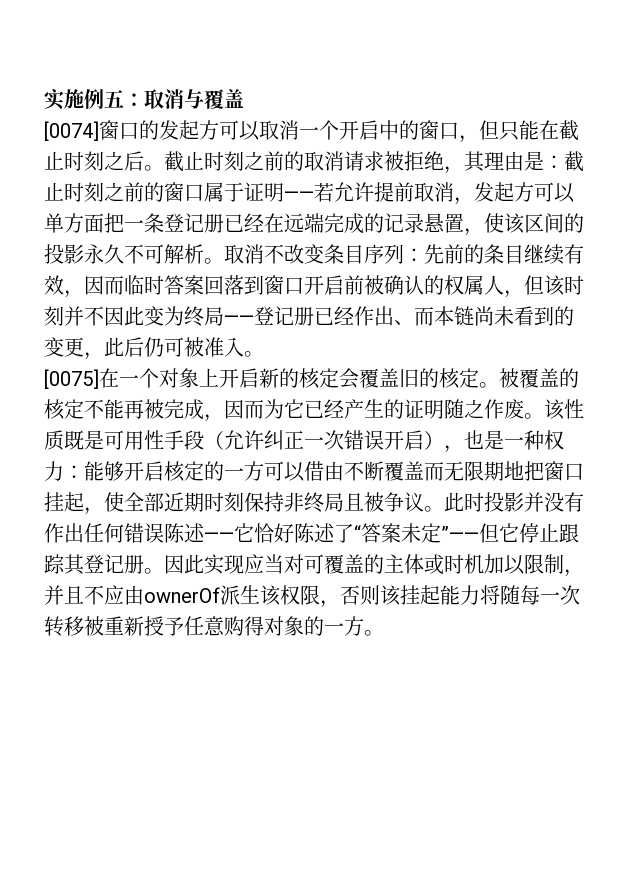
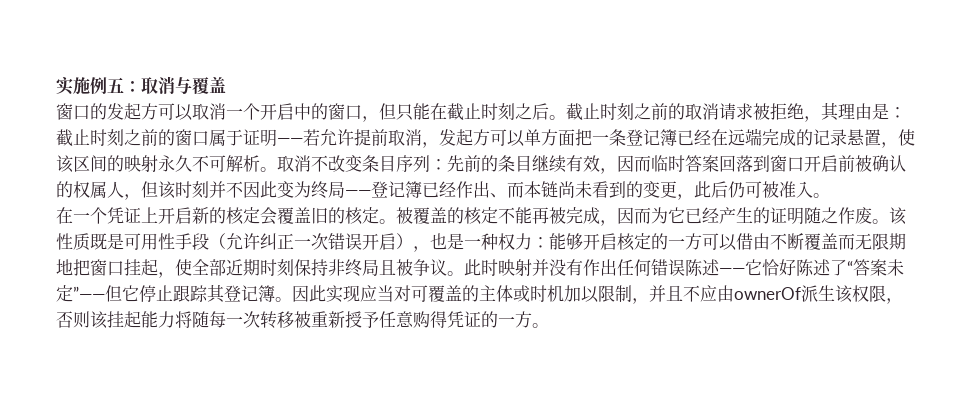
[44,121,99,141] [0074] -> (226, 85) none
[204,214,224,233] 册 -> [660,129,677,146] 簿
[44,244,84,264] 投影 -> [124,155,158,172] 映射
[294,307,314,326] 册 -> [405,181,422,198] 簿
[44,368,199,389] [0075]在一个对象 -> [56,207,141,224] 在一个凭证
[484,492,524,512] 投影 -> [498,259,532,276] 映射
[124,555,144,574] 册 -> [258,285,275,302] 簿
[264,616,304,636] 对象 -> [447,311,481,328] 凭证

